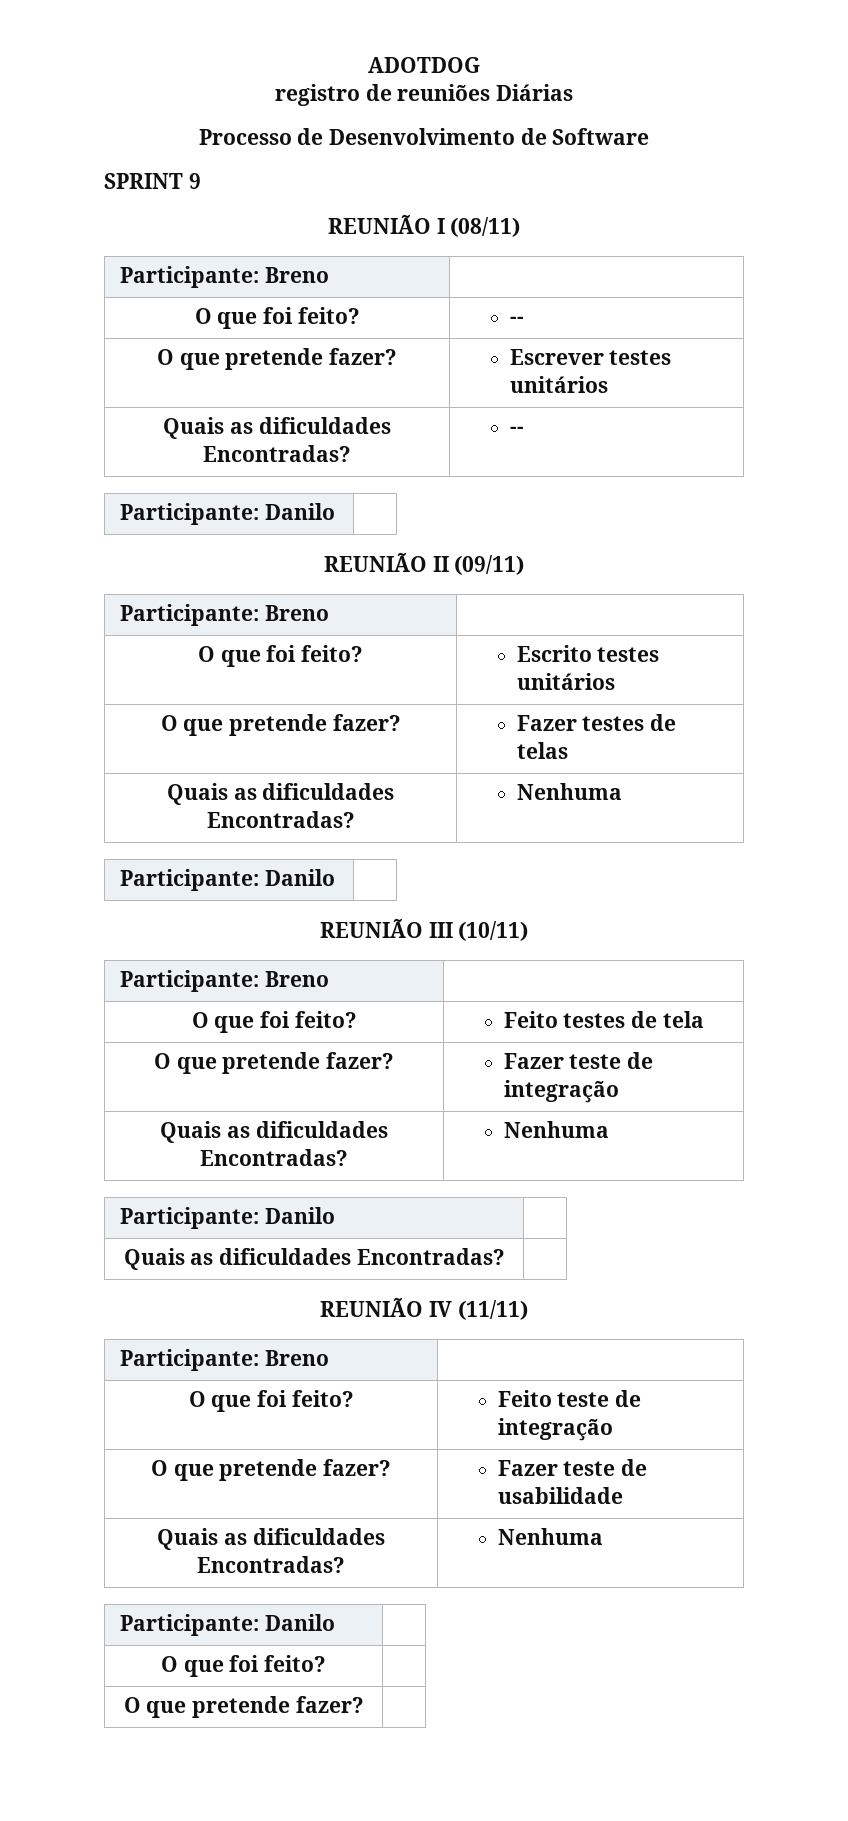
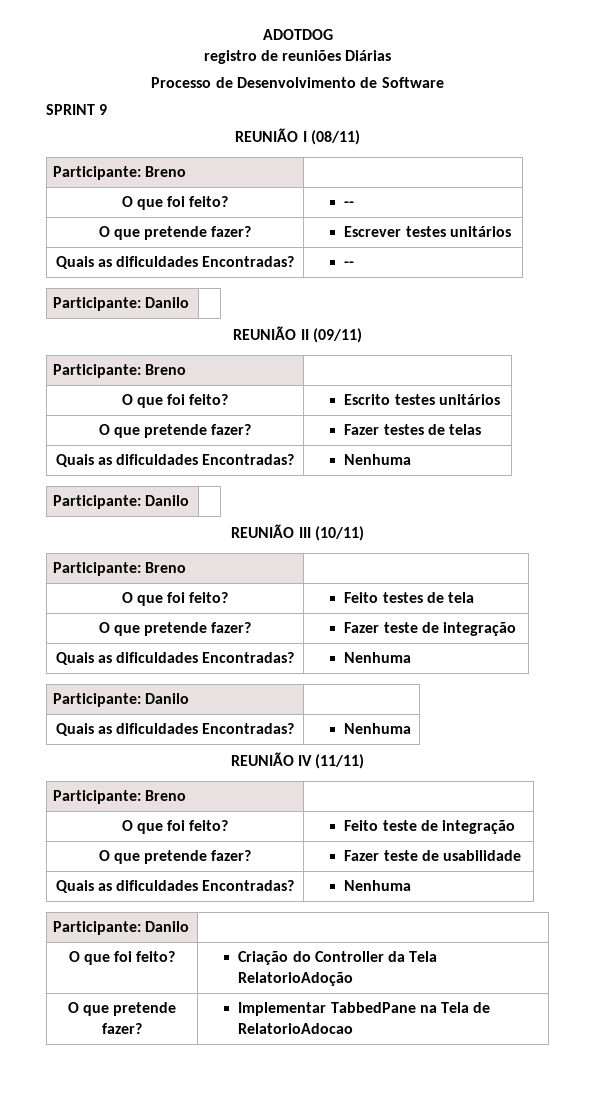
(505, 1256) none -> [344,723,412,734] Nenhuma
[123,1696,364,1718] // O que pretende fazer? | -> [238,951,438,965] [238,972,354,986] [67,1002,177,1016] [102,1023,142,1034] [238,1002,491,1016] [238,1023,354,1034] Criação do Controller da Tela RelatorioAdoção // O que pretende fazer? | Implementar TabbedPane na Tela de RelatorioAdocao

